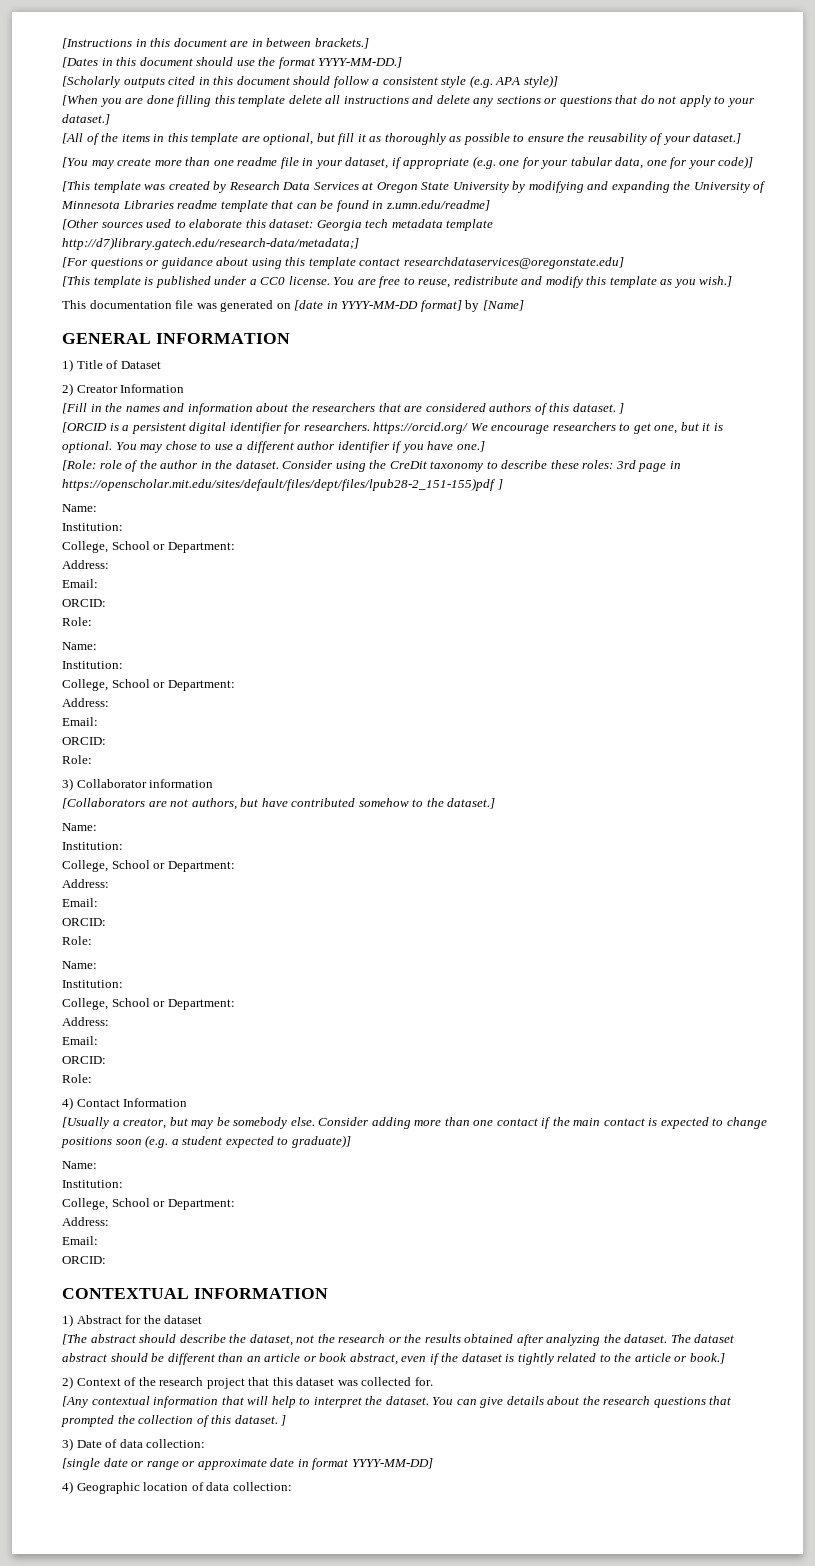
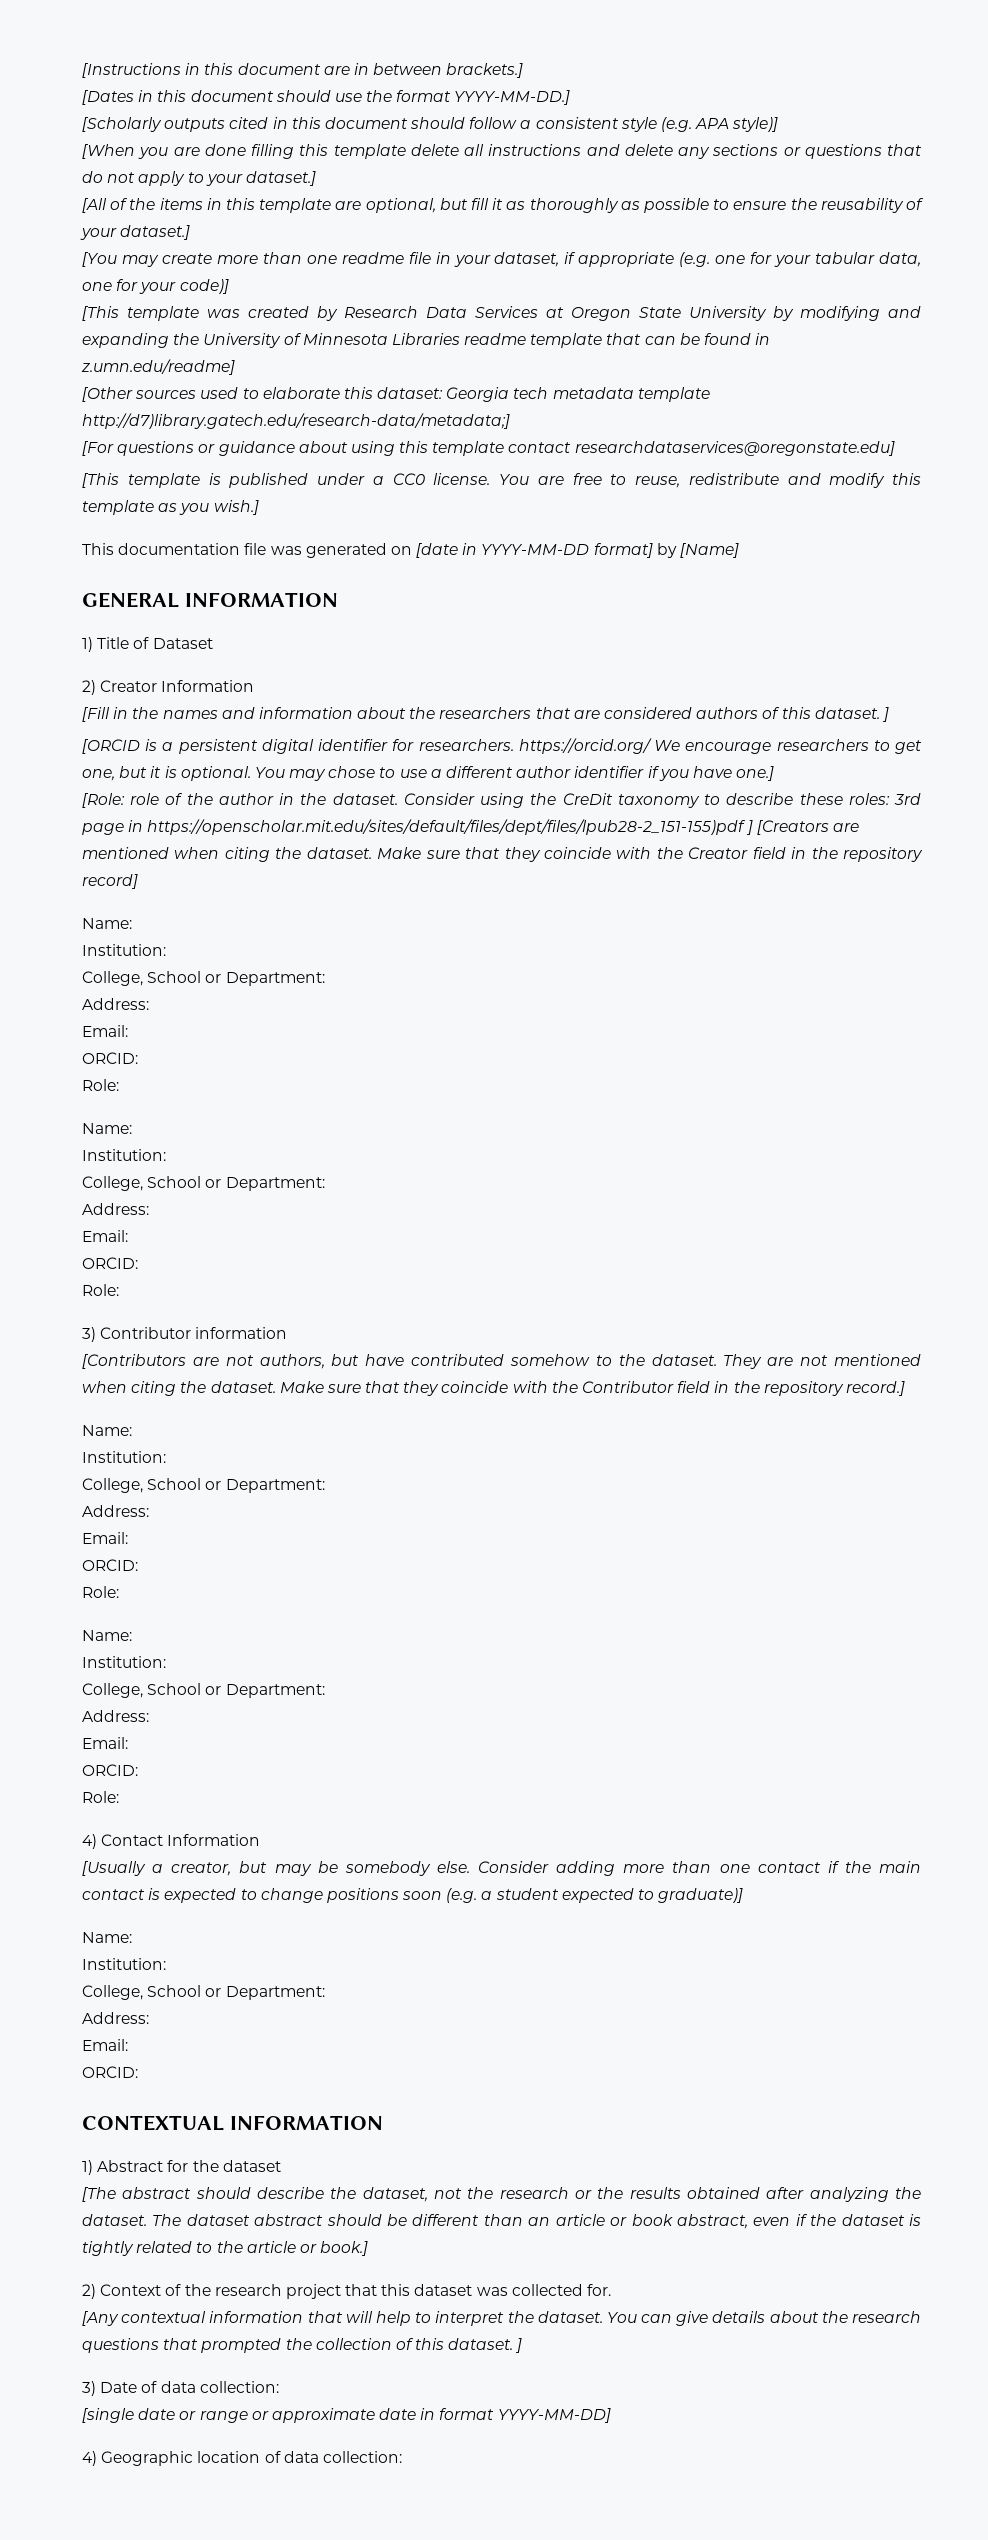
(503, 484) none -> [756,820,859,835] [82,847,923,862] [82,874,138,889] [Creators are mentioned when citing the dataset. Make sure that they coincide with the Creator field in the repository record]
[76,779,147,788] Collaborator -> [100,1327,192,1339] Contributor
[62,798,145,809] [Collaborators -> [82,1354,186,1369] [Contributors
[447,798,496,809] dataset.] -> [651,1354,922,1369] [82,1381,905,1396] dataset. They are not mentioned when citing the dataset. Make sure that they coincide with the Contributor field in the repository record.]

